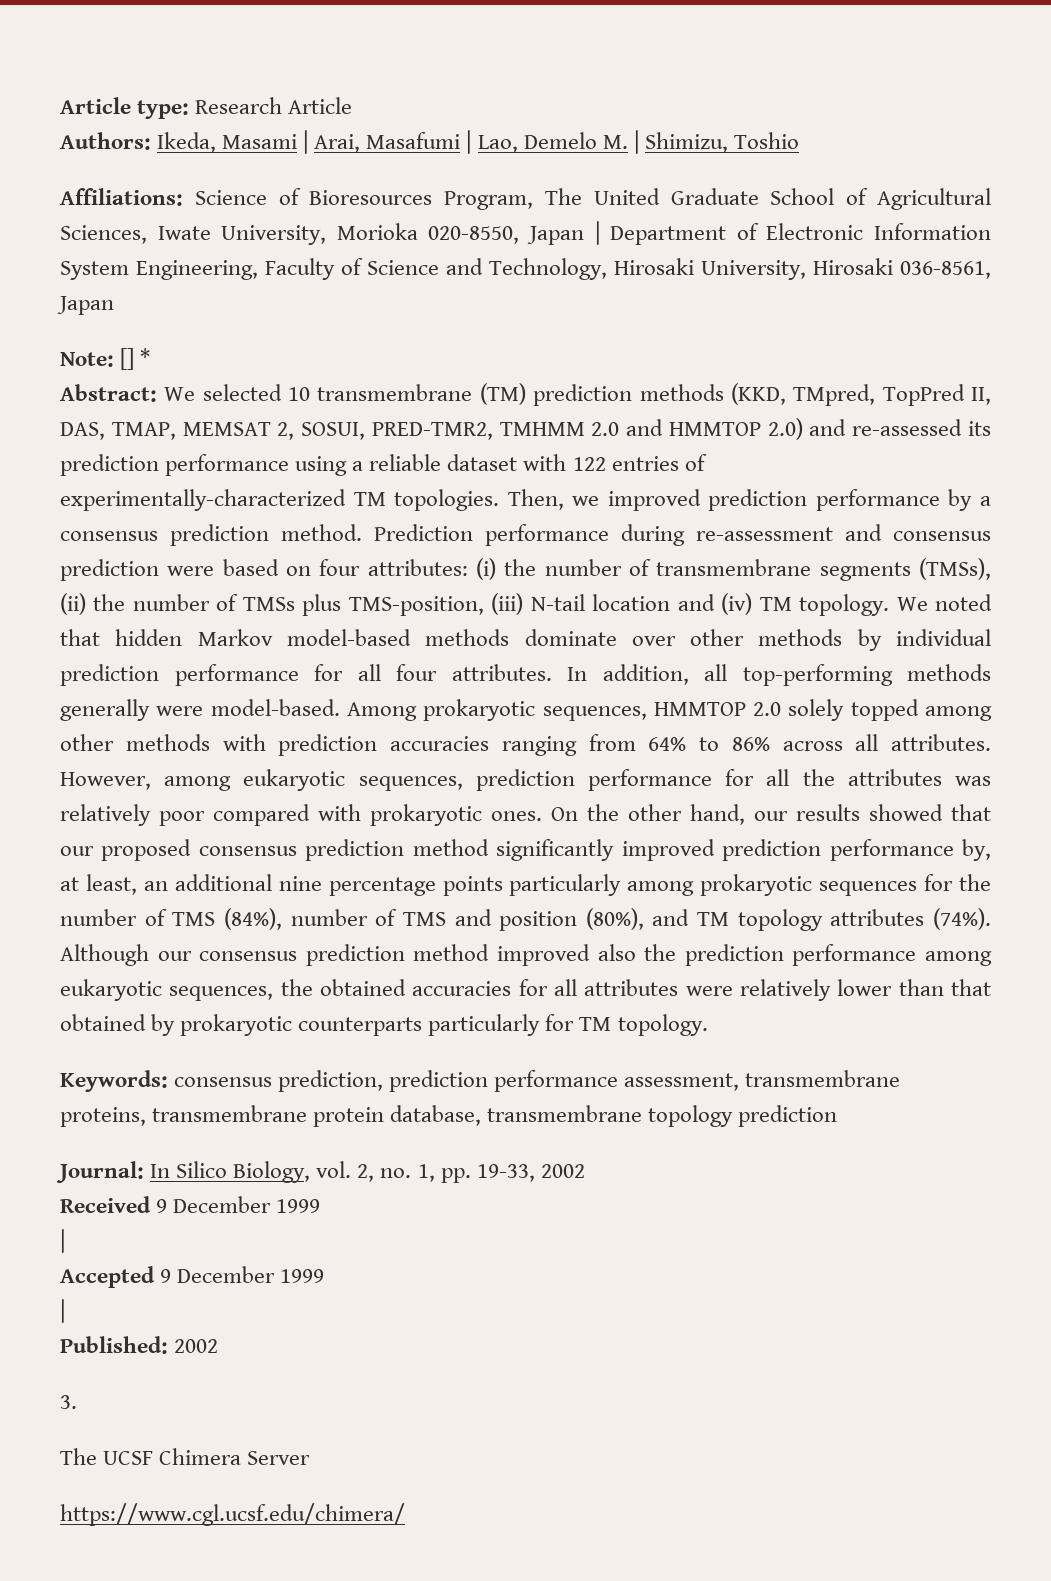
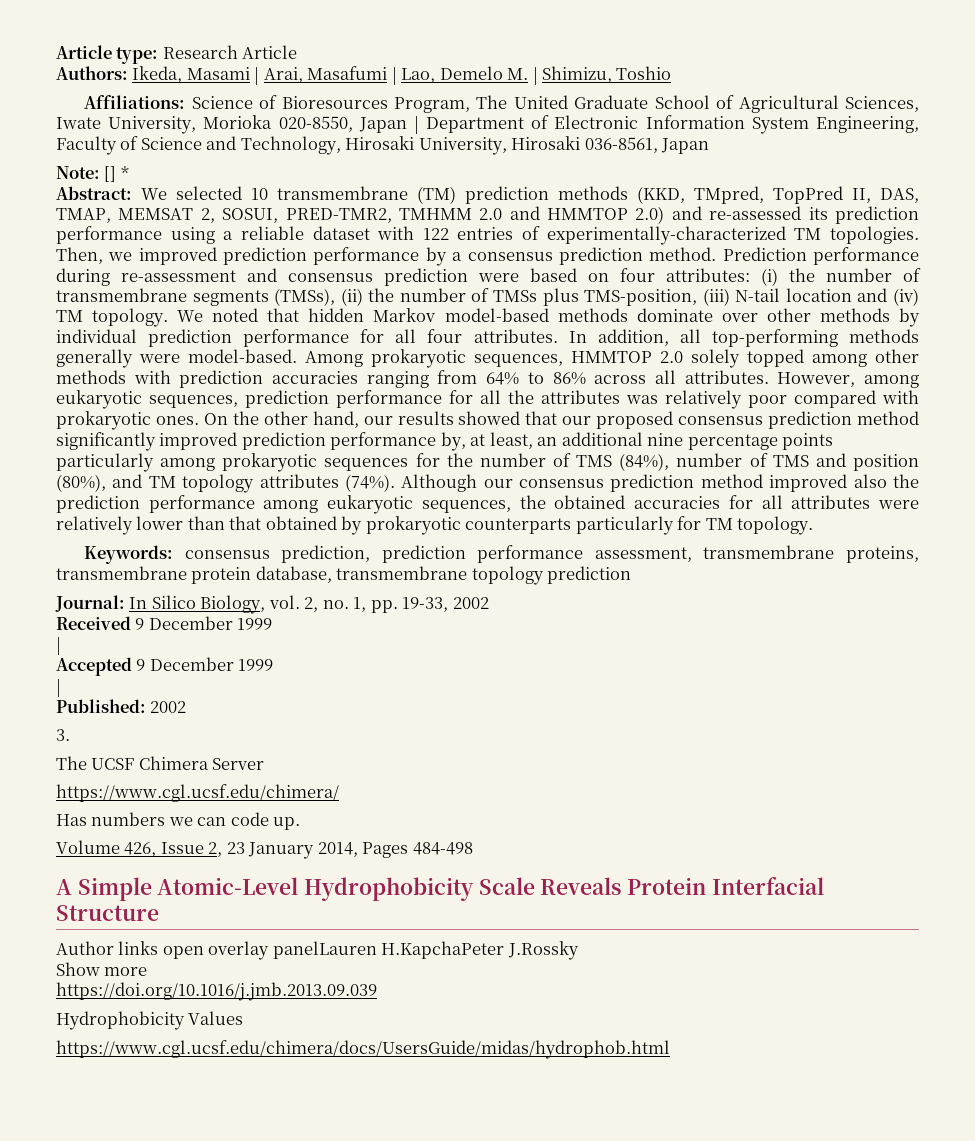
(405, 1514) none -> [56,812,301,830] [56,840,473,859] [56,877,824,901] [56,905,159,921] [56,941,579,960] [56,962,148,976] [56,982,377,1001] [56,1011,244,1030] [56,1040,670,1059] // Has numbers we can code up. // Volume 426, Issue 2, 23 January 2014, Pages 484-498 // A Simple Atomic-Level Hydrophobicity Scale Reveals Protein Interfacial Structure // Author links open overlay panelLauren H.KapchaPeter J.Rossky // Show more // https://doi.org/10.1016/j.jmb.2013.09.039 // Hydrophobicity Values // https://www.cgl.ucsf.edu/chimera/docs/UsersGuide/midas/hydrophob.html

